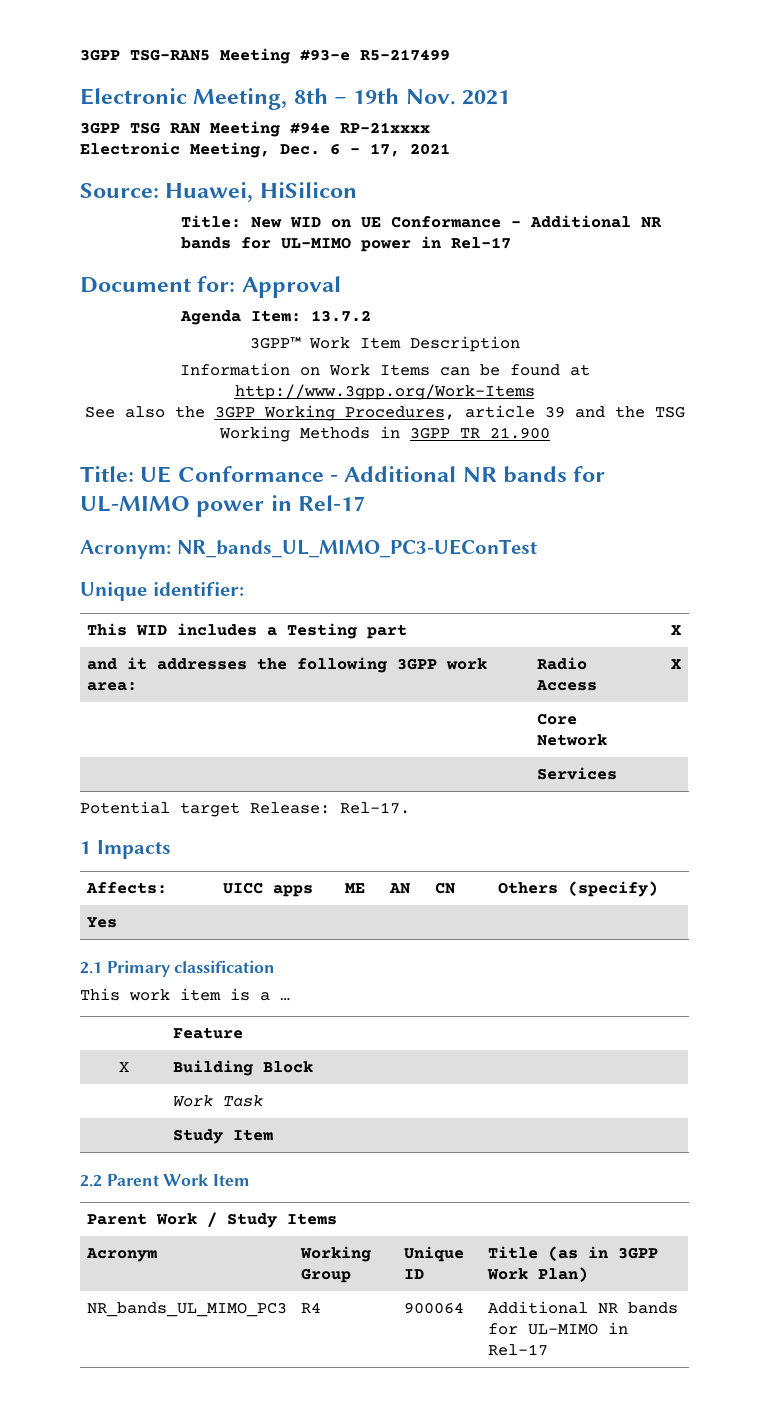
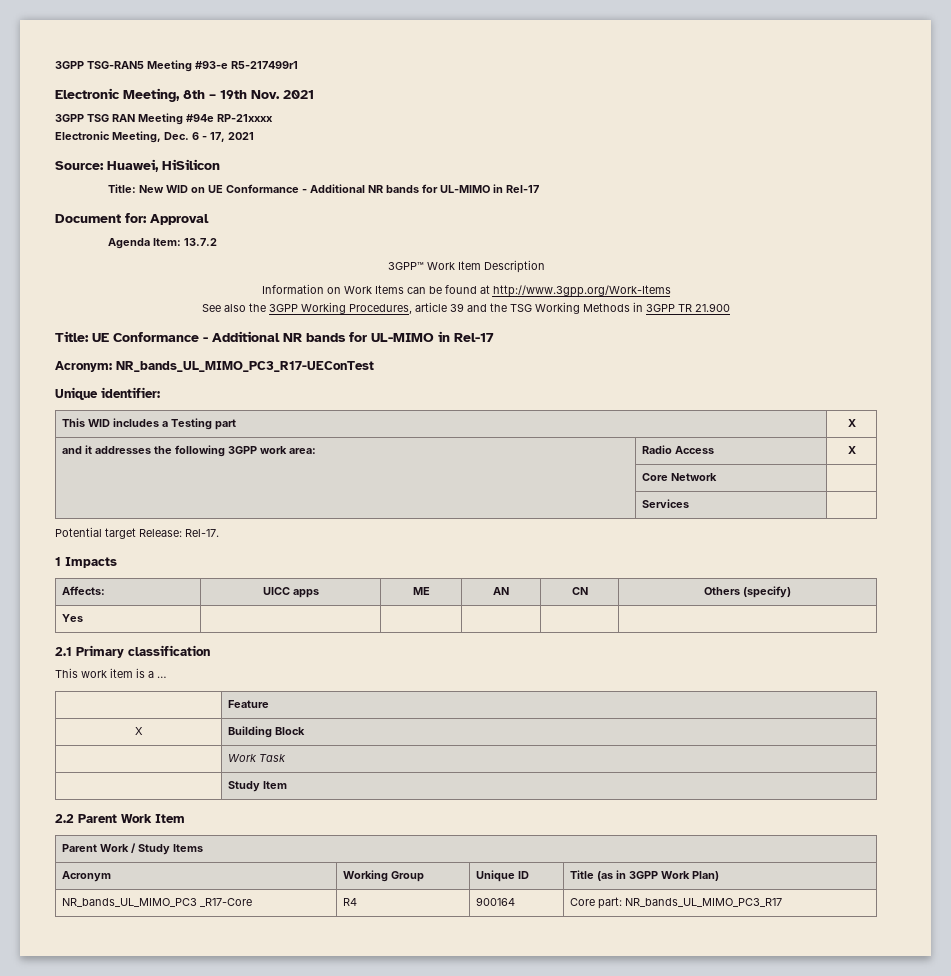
[360,49,450,61] R5-217499 -> [231,61,298,69] R5-217499r1
[361,240,412,252] power -> (491, 189) none
[196,500,265,517] power -> (434, 337) none
[176,539,537,558] NR_bands_UL_MIMO_PC3-UEConTest -> [116,361,374,372] NR_bands_UL_MIMO_PC3_R17-UEConTest
(287, 1309) none -> [200,898,253,907] _R17-Core
[403,1302,464,1314] [487,1301,678,1314] [487,1322,628,1335] [487,1344,548,1356] 900064 | Additional NR bands for UL-MIMO in Rel-17 -> [476,897,516,906] [570,897,783,909] 900164 | Core part: NR_bands_UL_MIMO_PC3_R17

